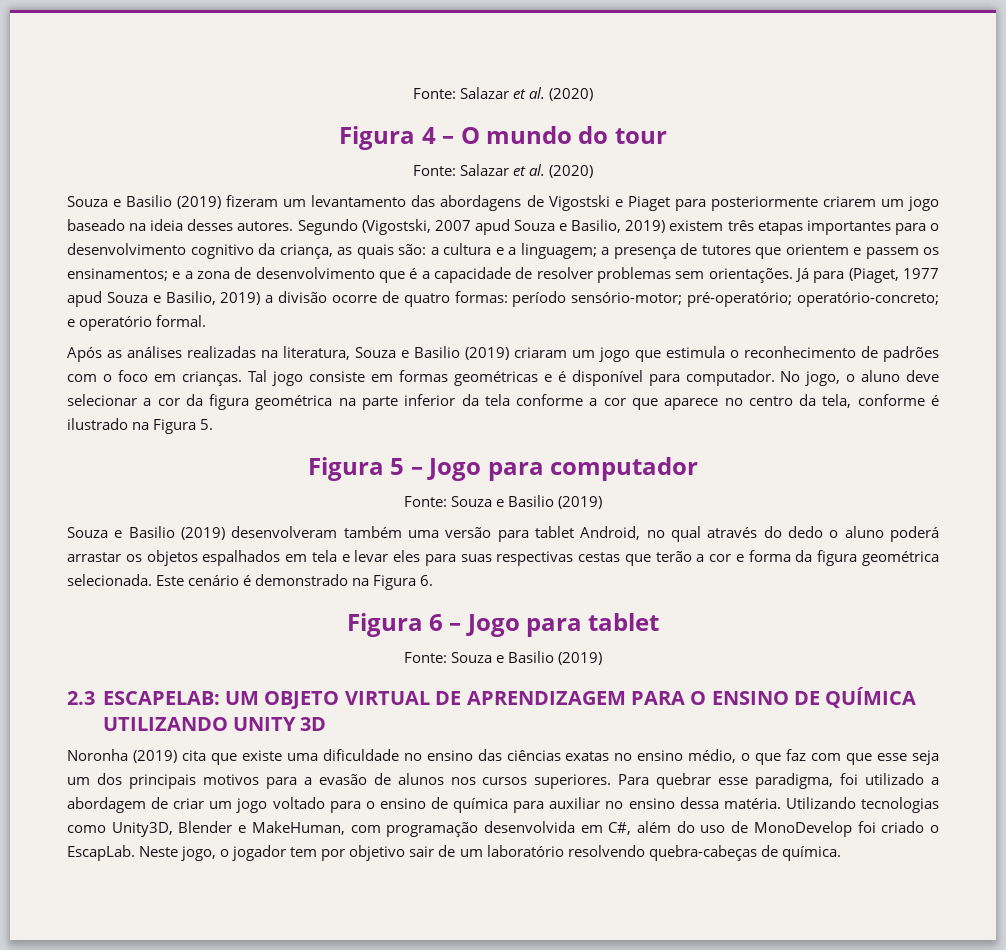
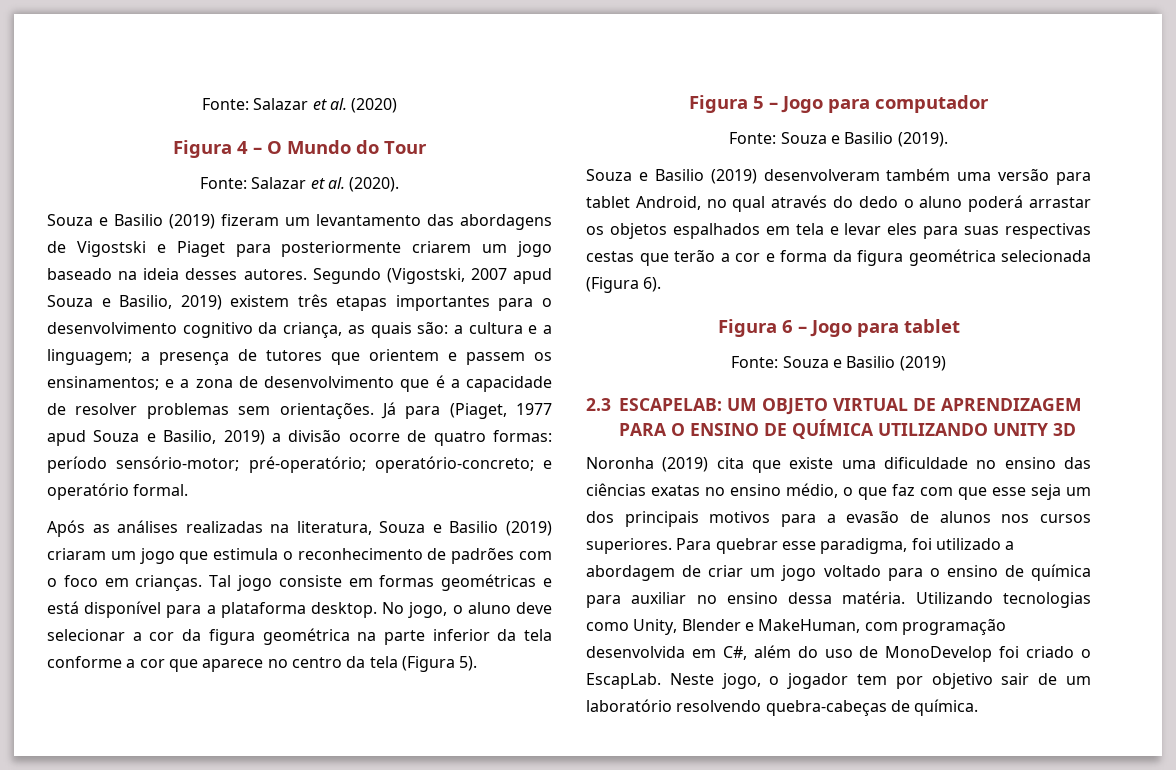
[485,126,667,144] [412,164,594,178] mundo do tour // Fonte: Salazar et al. (2020) -> [287,140,427,154] [199,177,400,192] Mundo do Tour // Fonte: Salazar et al. (2020).
[557,371,566,382] é -> [47,601,79,614] está
[685,370,775,386] computador. -> [206,602,377,618] a plataforma desktop.
[822,394,940,408] [67,418,214,434] tela, conforme é ilustrado na Figura 5. -> [369,656,478,672] tela (Figura 5).
[558,496,603,509] (2019) -> [897,132,948,147] (2019).
[67,574,434,590] selecionada. Este cenário é demonstrado na Figura 6. -> [1001,250,1091,262] [586,277,662,293] selecionada (Figura 6).
[111,822,173,837] Unity3D, -> [633,619,678,635] Unity,

